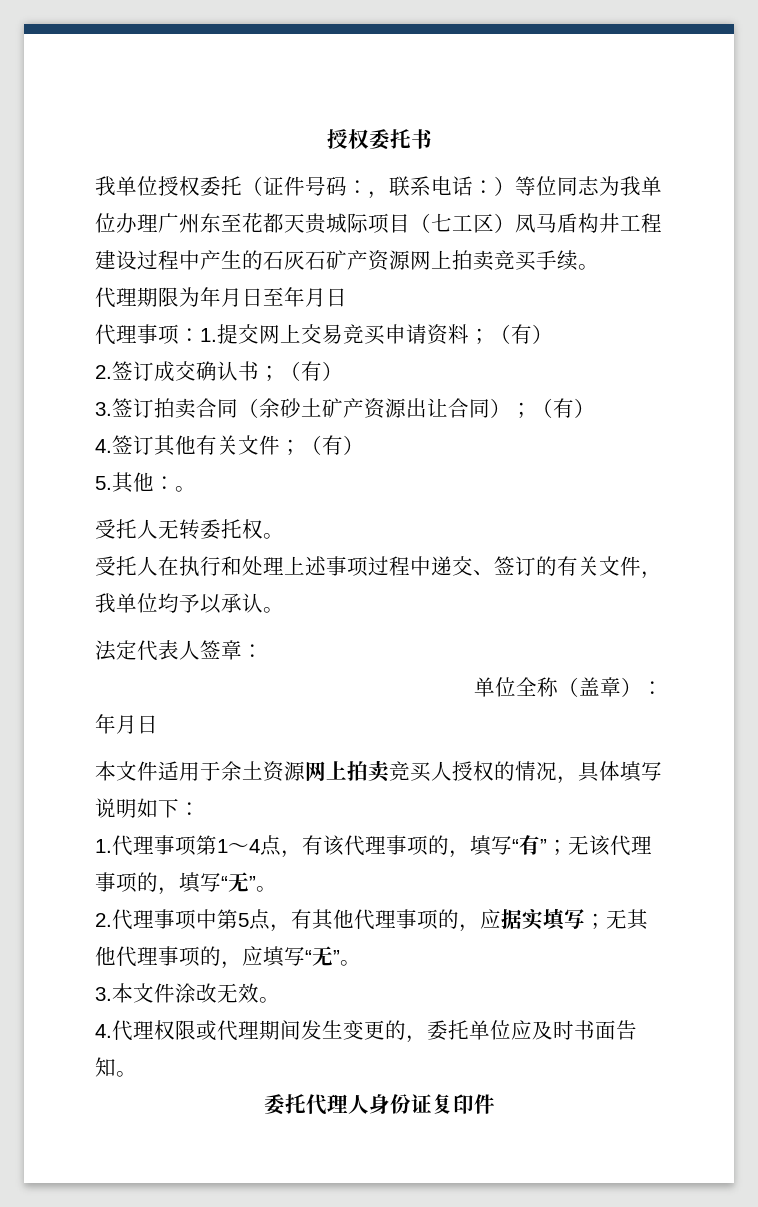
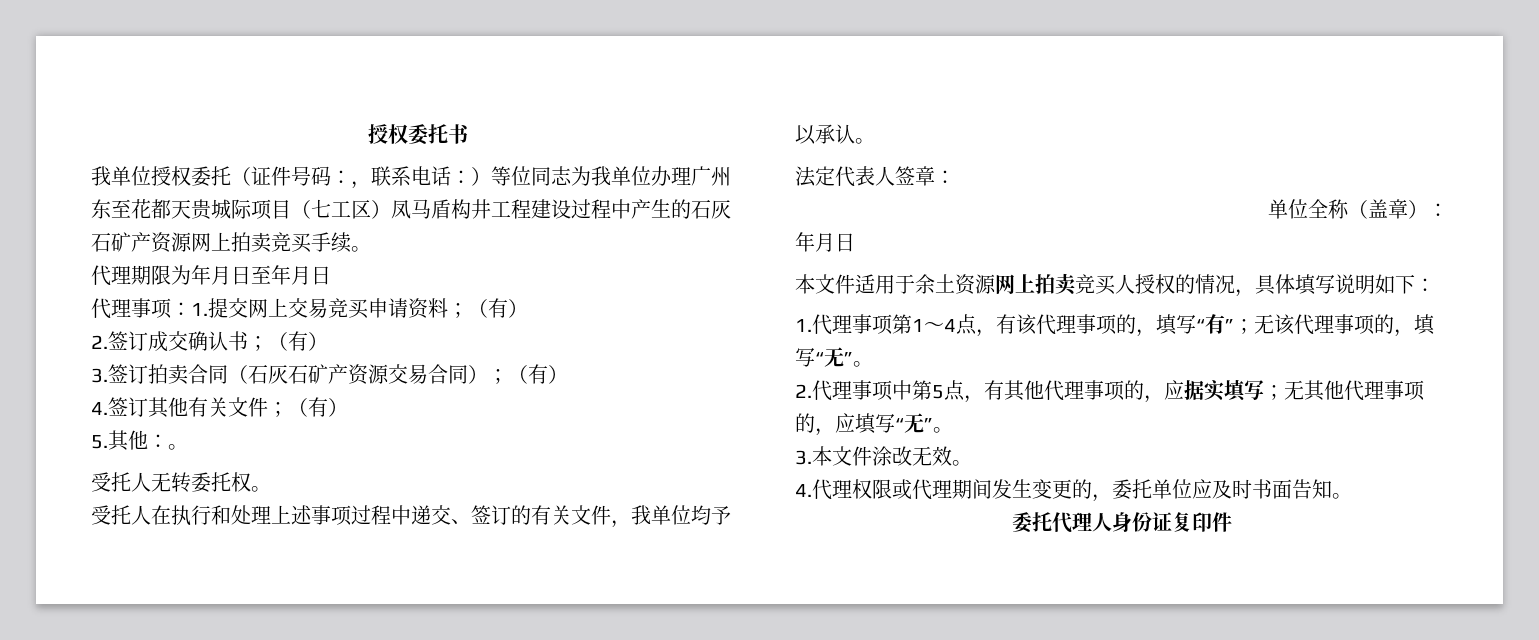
[259,398,448,419] 余砂土矿产资源出让 -> [248,364,428,385] 石灰石矿产资源交易

